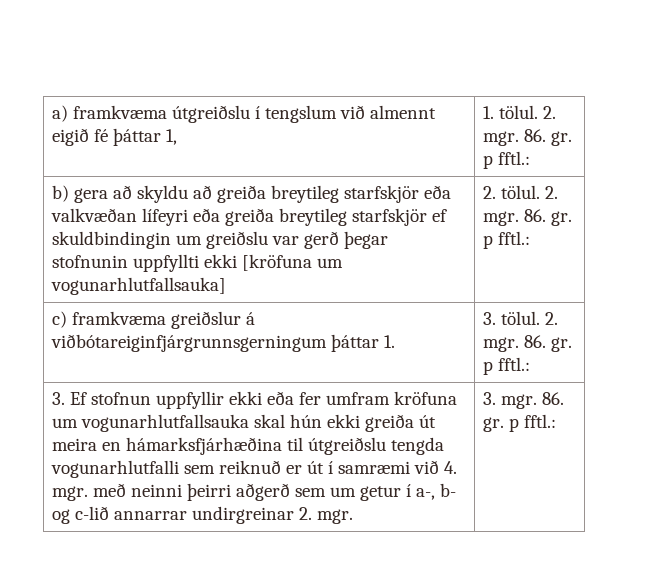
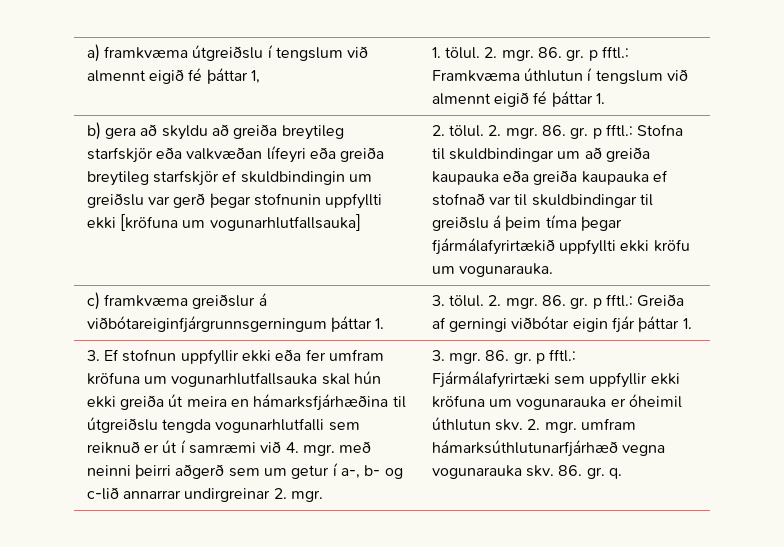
(530, 158) none -> [431,68,688,84] [431,91,605,107] Framkvæma úthlutun í tengslum við almennt eigið fé þáttar 1.
(530, 238) none -> [637,124,684,136] [431,147,650,162] [431,170,668,185] [431,193,653,208] [431,215,622,231] [431,238,690,255] [431,263,553,277] Stofna til skuldbindingar um að greiða kaupauka eða greiða kaupauka ef stofnað var til skuldbindingar til greiðslu á þeim tíma þegar fjármálafyrirtækið uppfyllti ekki kröfu um vogunarauka.
(530, 364) none -> [637,294,685,307] [431,316,692,333] Greiða af gerningi viðbótar eigin fjár þáttar 1.
(556, 421) none -> [431,371,680,388] [431,394,682,410] [431,417,636,433] [431,440,665,457] [431,465,622,479] Fjármálafyrirtæki sem uppfyllir ekki kröfuna um vogunarauka er óheimil úthlutun skv. 2. mgr. umfram hámarksúthlutunarfjárhæð vegna vogunarauka skv. 86. gr. q.

